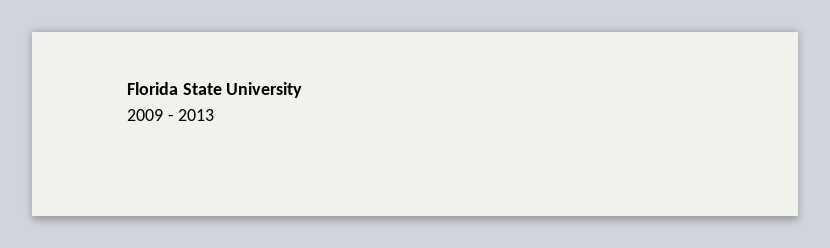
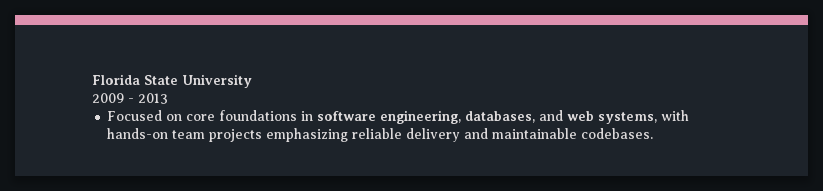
(215, 115) none -> [107,110,690,124] [107,128,654,142] // Focused on core foundations in software engineering, databases, and web systems, with hands-on team projects emphasizing reliable delivery and maintainable codebases.

